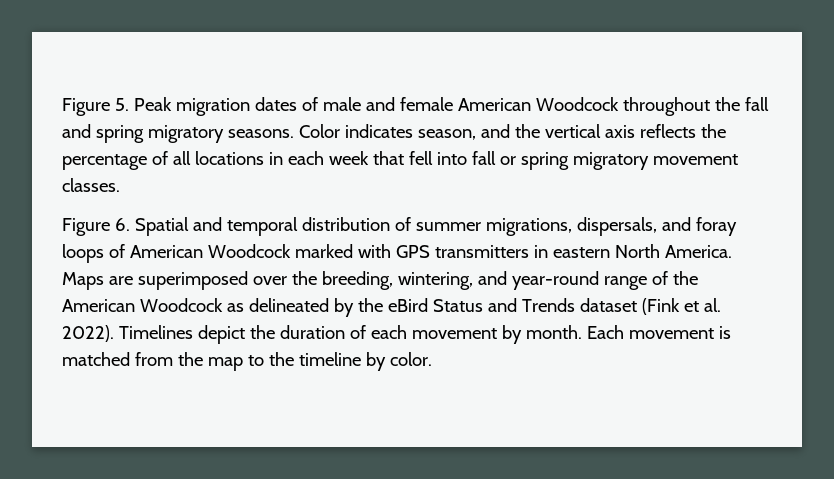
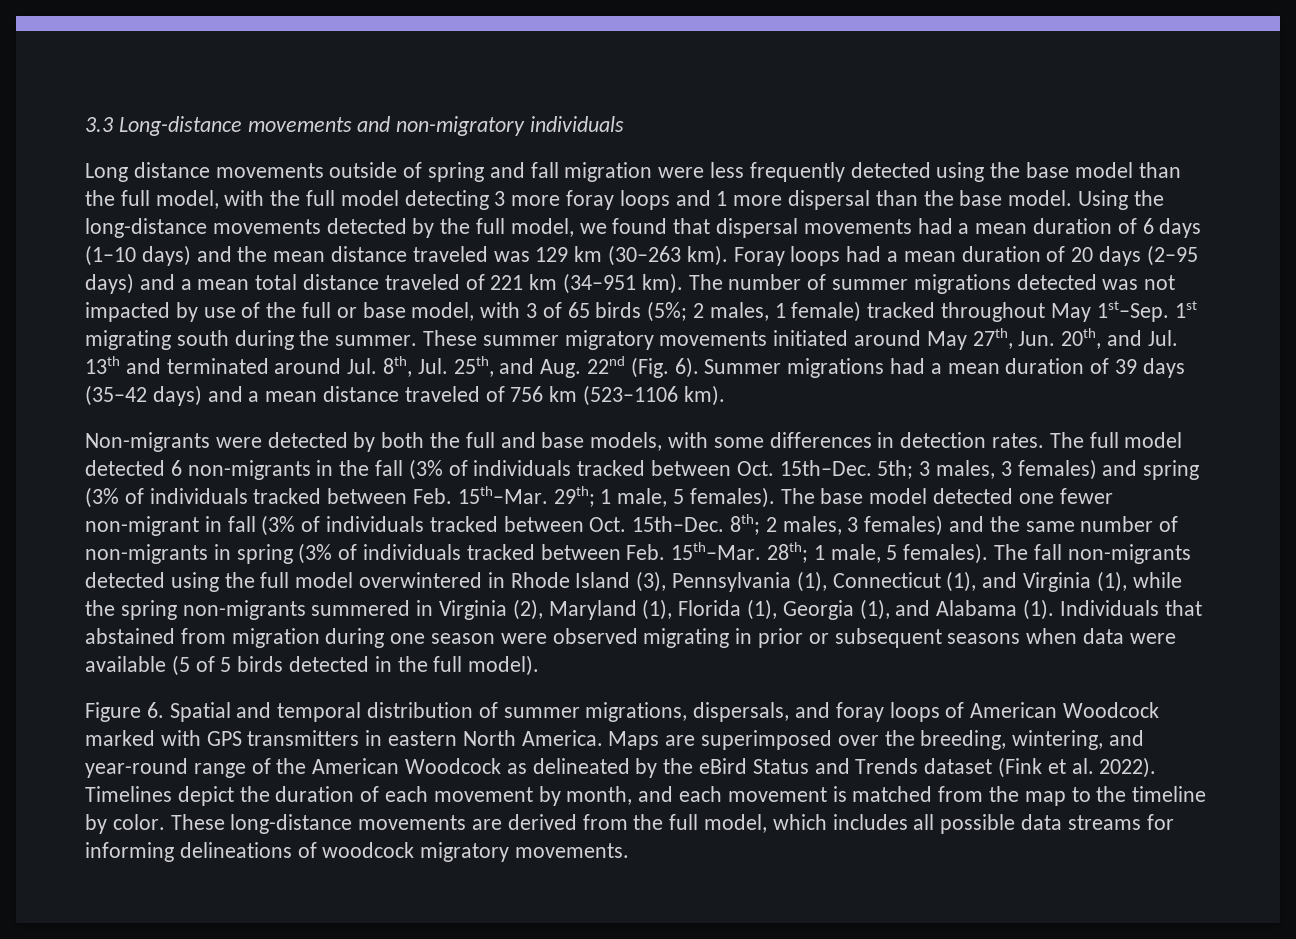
[62,97,769,116] [62,124,726,143] [62,151,738,170] [62,178,120,192] Figure 5. Peak migration dates of male and female American Woodcock throughout the fall and spring migratory seasons. Color indicates season, and the vertical axis reflects the percentage of all locations in each week that fell into fall or spring migratory movement classes. -> [85,116,625,136] [85,162,1181,182] [85,190,1164,210] [85,218,1202,238] [85,245,1198,266] [85,273,1176,294] [85,301,1197,322] [85,328,1178,350] [85,356,1185,378] [85,385,725,406] [85,432,1183,452] [85,459,1200,480] [85,486,1113,508] [85,514,1179,536] [85,542,1191,564] [85,571,1182,592] [85,599,1202,620] [85,628,1176,648] [85,655,540,676] 3.3 Long-distance movements and non-migratory individuals // Long distance movements outside of spring and fall migration were less frequently detected using the base model than the full model, with the full model detecting 3 more foray loops and 1 more dispersal than the base model. Using the long-distance movements detected by the full model, we found that dispersal movements had a mean duration of 6 days (1–10 days) and the mean distance traveled was 129 km (30–263 km). Foray loops had a mean duration of 20 days (2–95 days) and a mean total distance traveled of 221 km (34–951 km). The number of summer migrations detected was not impacted by use of the full or base model, with 3 of 65 birds (5%; 2 males, 1 female) tracked throughout May 1st–Sep. 1st migrating south during the summer. These summer migratory movements initiated around May 27th, Jun. 20th, and Jul. 13th and terminated around Jul. 8th, Jul. 25th, and Aug. 22nd (Fig. 6). Summer migrations had a mean duration of 39 days (35–42 days) and a mean distance traveled of 756 km (523–1106 km). // Non-migrants were detected by both the full and base models, with some differences in detection rates. The full model detected 6 non-migrants in the fall (3% of individuals tracked between Oct. 15th–Dec. 5th; 3 males, 3 females) and spring (3% of individuals tracked between Feb. 15th–Mar. 29th; 1 male, 5 females). The base model detected one fewer non-migrant in fall (3% of individuals tracked between Oct. 15th–Dec. 8th; 2 males, 3 females) and the same number of non-migrants in spring (3% of individuals tracked between Feb. 15th–Mar. 28th; 1 male, 5 females). The fall non-migrants detected using the full model overwintered in Rhode Island (3), Pennsylvania (1), Connecticut (1), and Virginia (1), while the spring non-migrants summered in Virginia (2), Maryland (1), Florida (1), Georgia (1), and Alabama (1). Individuals that abstained from migration during one season were observed migrating in prior or subsequent seasons when data were available (5 of 5 birds detected in the full model).
[525,325,624,339] month. Each -> [566,786,723,805] month, and each
(432, 359) none -> [170,814,1174,834] [85,842,630,862] These long-distance movements are derived from the full model, which includes all possible data streams for informing delineations of woodcock migratory movements.

